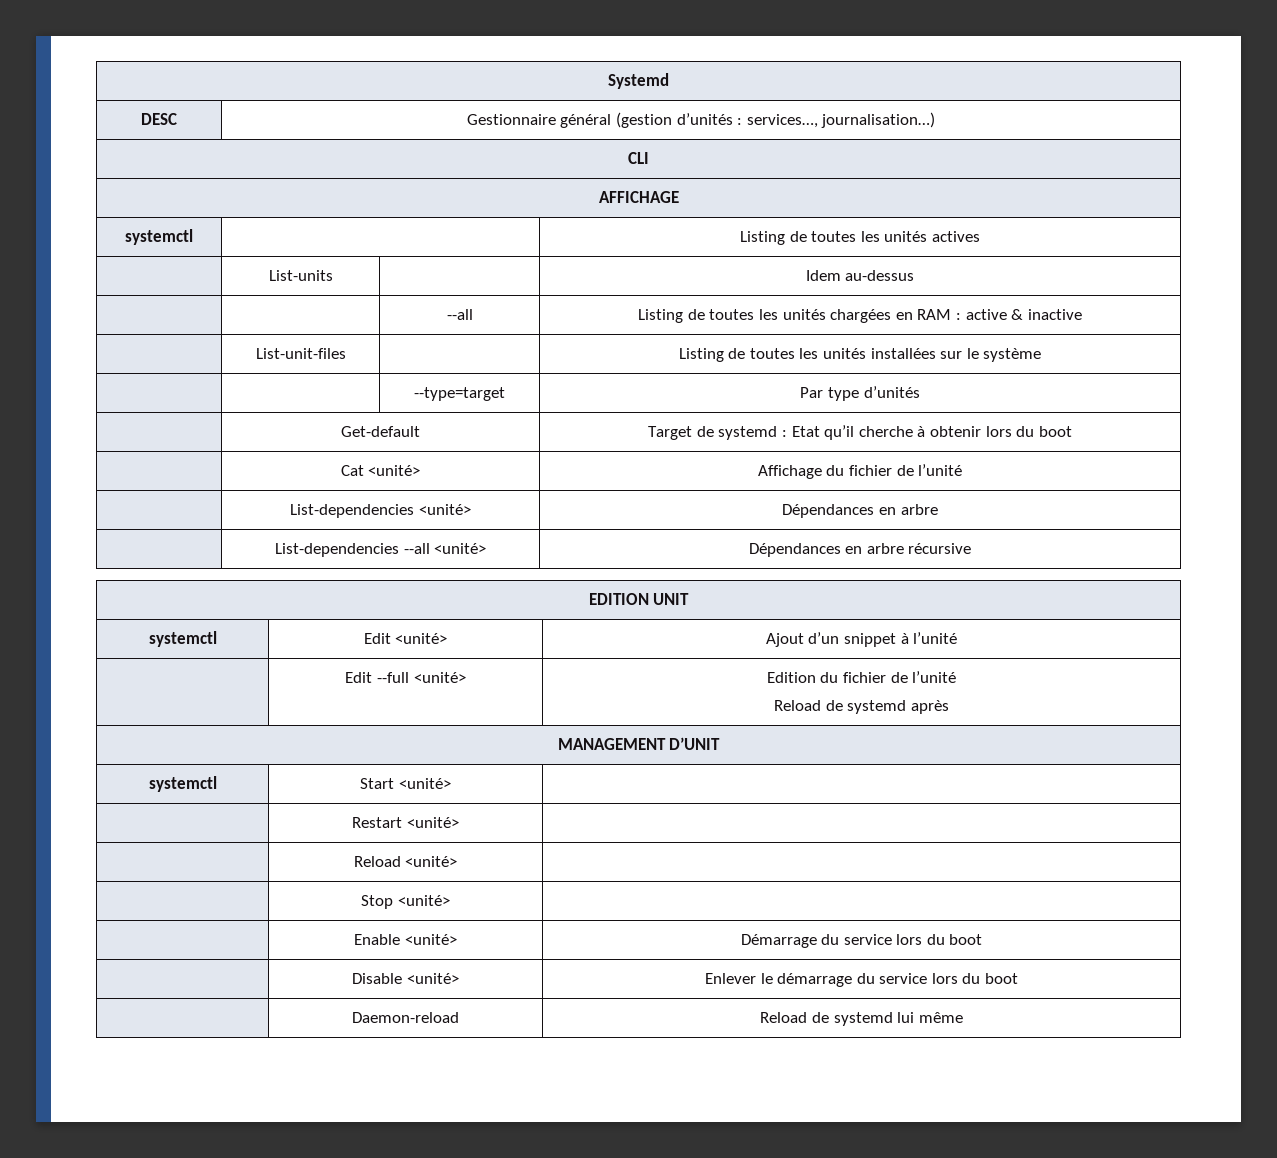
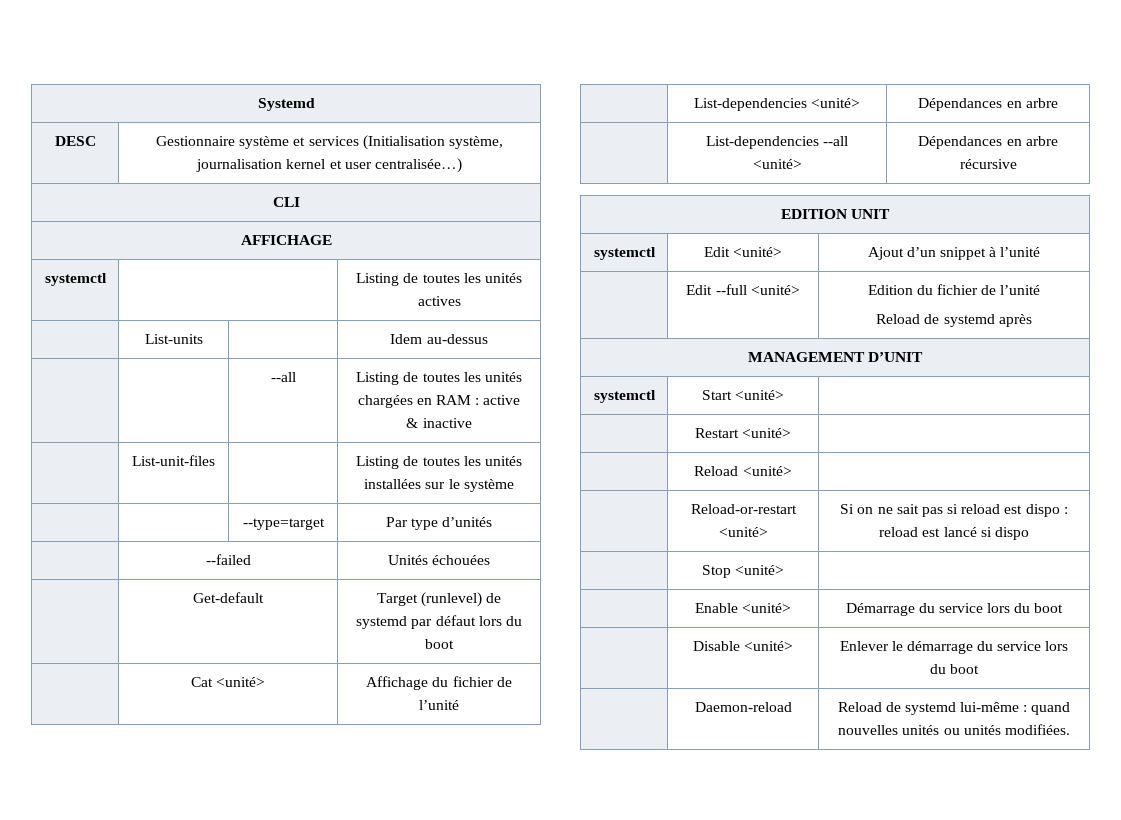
[560,112,936,128] général (gestion d’unités : services…, journalisation…) -> [239,135,503,150] [196,158,462,173] système et services (Initialisation système, journalisation kernel et user centralisée…)
(920, 392) none -> [205,554,251,565] [387,555,491,565] // | --failed | Unités échouées
[696,425,981,440] de systemd : Etat qu’il cherche à obtenir -> [420,592,502,607] [356,615,476,629] (runlevel) de systemd par défaut
(458, 861) none -> [690,504,797,514] [718,527,768,537] [840,504,1068,517] [879,527,1029,540] // | Reload-or-restart <unité> | Si on ne sait pas si reload est dispo : reload est lancé si dispo
[897,1012,963,1023] lui même -> [960,702,1071,715] [838,724,1070,735] lui-même : quand nouvelles unités ou unités modifiées.

